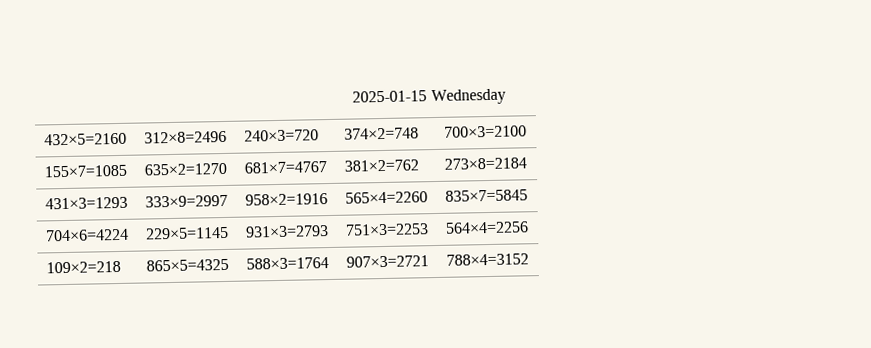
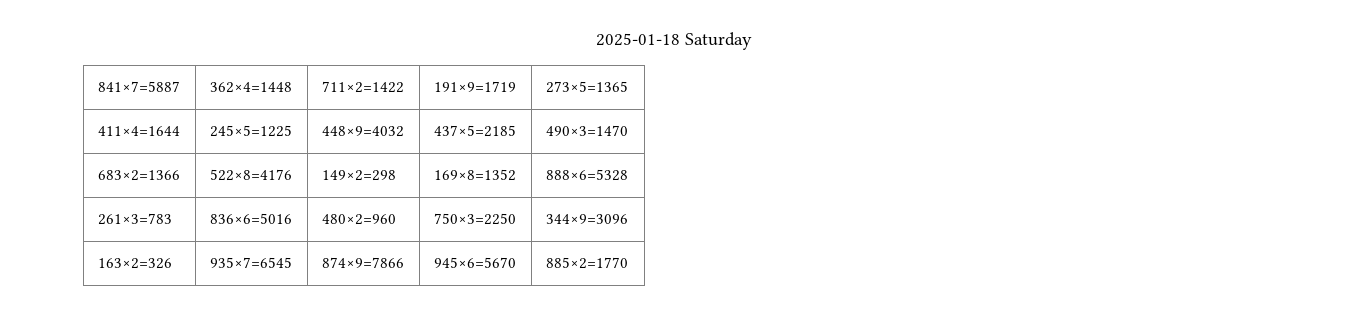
[352,88,506,106] [43,132,127,146] [143,130,227,144] [243,129,319,142] [343,127,419,140] [443,125,527,138] [43,164,127,178] [143,162,227,176] [243,161,327,174] [343,159,419,172] [443,157,527,170] [44,196,128,210] [144,194,228,208] [244,193,328,206] [344,191,428,204] [444,189,528,202] [44,228,129,242] [144,226,229,240] [244,225,329,238] [344,223,429,236] [444,221,529,234] [45,260,121,274] [145,258,229,272] [245,257,329,270] [345,255,429,268] [445,253,529,266] 2025-01-15 Wednesday // 432×5=2160 | 312×8=2496 | 240×3=720 | 374×2=748 | 700×3=2100 // 155×7=1085 | 635×2=1270 | 681×7=4767 | 381×2=762 | 273×8=2184 // 431×3=1293 | 333×9=2997 | 958×2=1916 | 565×4=2260 | 835×7=5845 // 704×6=4224 | 229×5=1145 | 931×3=2793 | 751×3=2253 | 564×4=2256 // 109×2=218 | 865×5=4325 | 588×3=1764 | 907×3=2721 | 788×4=3152 -> [596,32,752,50] [97,81,180,92] [209,82,292,93] [321,81,404,93] [433,81,516,92] [545,81,628,93] [97,126,180,136] [209,125,292,137] [321,126,404,137] [433,125,516,137] [545,125,628,136] [97,170,180,181] [209,169,292,181] [321,170,396,181] [433,169,516,181] [545,169,628,181] [97,213,172,225] [209,213,292,224] [321,214,396,225] [433,213,516,225] [545,214,628,224] [97,258,172,269] [209,257,292,268] [321,257,404,268] [433,257,516,268] [545,257,628,269] 2025-01-18 Saturday // 841×7=5887 | 362×4=1448 | 711×2=1422 | 191×9=1719 | 273×5=1365 // 411×4=1644 | 245×5=1225 | 448×9=4032 | 437×5=2185 | 490×3=1470 // 683×2=1366 | 522×8=4176 | 149×2=298 | 169×8=1352 | 888×6=5328 // 261×3=783 | 836×6=5016 | 480×2=960 | 750×3=2250 | 344×9=3096 // 163×2=326 | 935×7=6545 | 874×9=7866 | 945×6=5670 | 885×2=1770

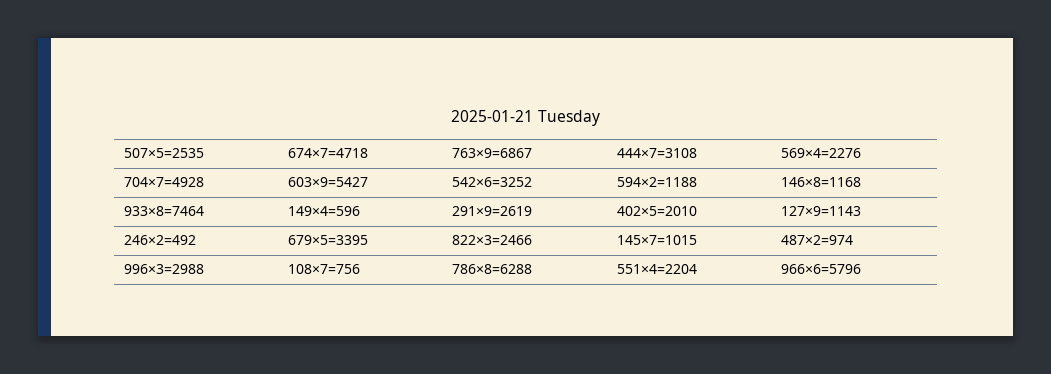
[596,32,752,50] [97,81,180,92] [209,82,292,93] [321,81,404,93] [433,81,516,92] [545,81,628,93] [97,126,180,136] [209,125,292,137] [321,126,404,137] [433,125,516,137] [545,125,628,136] [97,170,180,181] [209,169,292,181] [321,170,396,181] [433,169,516,181] [545,169,628,181] [97,213,172,225] [209,213,292,224] [321,214,396,225] [433,213,516,225] [545,214,628,224] [97,258,172,269] [209,257,292,268] [321,257,404,268] [433,257,516,268] [545,257,628,269] 2025-01-18 Saturday // 841×7=5887 | 362×4=1448 | 711×2=1422 | 191×9=1719 | 273×5=1365 // 411×4=1644 | 245×5=1225 | 448×9=4032 | 437×5=2185 | 490×3=1470 // 683×2=1366 | 522×8=4176 | 149×2=298 | 169×8=1352 | 888×6=5328 // 261×3=783 | 836×6=5016 | 480×2=960 | 750×3=2250 | 344×9=3096 // 163×2=326 | 935×7=6545 | 874×9=7866 | 945×6=5670 | 885×2=1770 -> [451,110,600,126] [124,148,205,158] [288,148,369,158] [452,148,533,158] [617,148,698,158] [781,148,862,158] [124,177,205,187] [288,177,369,187] [452,177,533,187] [617,177,698,187] [781,177,862,187] [124,206,205,216] [288,206,361,216] [452,206,533,216] [617,206,698,216] [781,206,862,216] [124,235,197,245] [288,235,369,245] [452,235,533,245] [617,235,698,245] [781,235,854,245] [124,264,205,274] [288,264,361,274] [452,264,533,274] [617,264,698,274] [781,264,862,274] 2025-01-21 Tuesday // 507×5=2535 | 674×7=4718 | 763×9=6867 | 444×7=3108 | 569×4=2276 // 704×7=4928 | 603×9=5427 | 542×6=3252 | 594×2=1188 | 146×8=1168 // 933×8=7464 | 149×4=596 | 291×9=2619 | 402×5=2010 | 127×9=1143 // 246×2=492 | 679×5=3395 | 822×3=2466 | 145×7=1015 | 487×2=974 // 996×3=2988 | 108×7=756 | 786×8=6288 | 551×4=2204 | 966×6=5796

